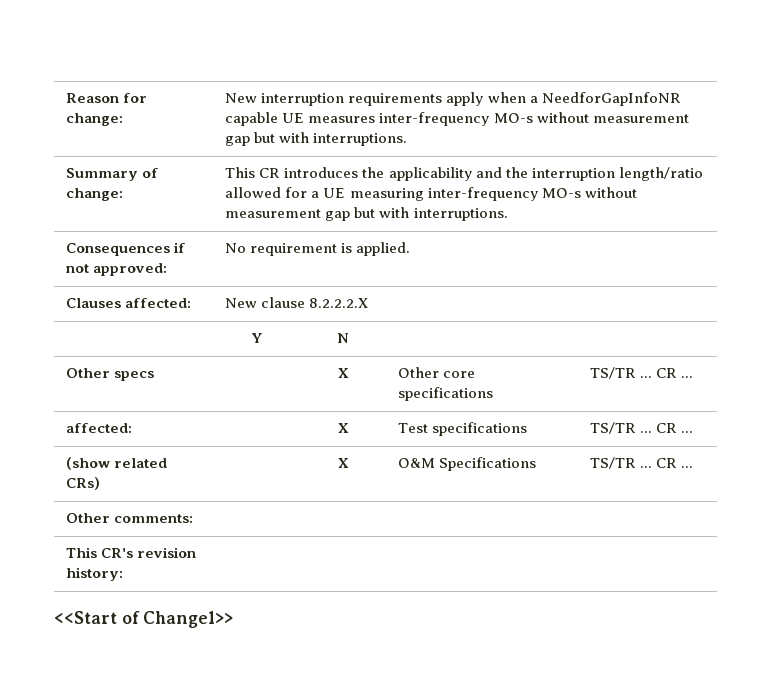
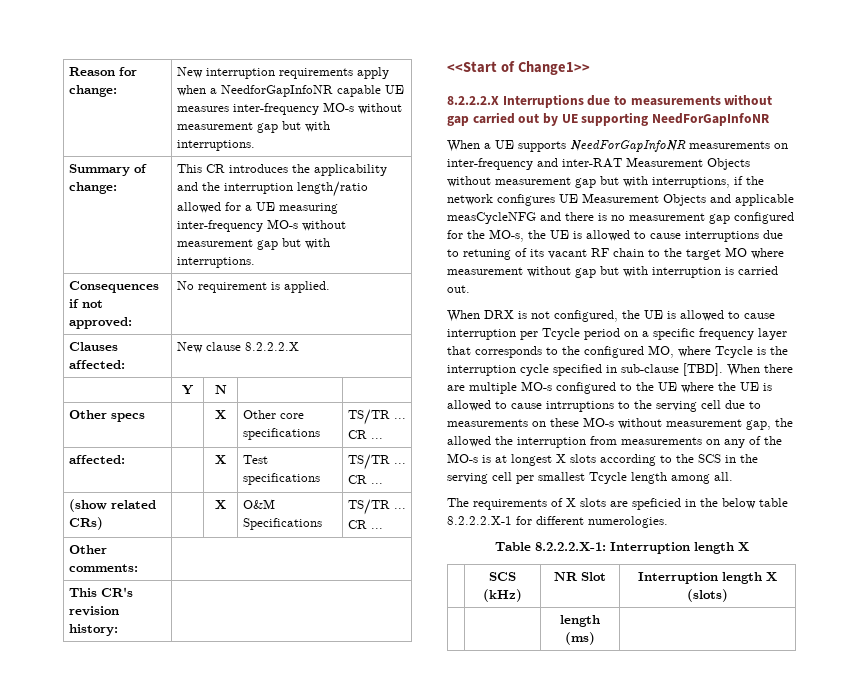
(234, 619) none -> [447,94,773,108] [447,112,770,126] [447,140,788,152] [447,157,750,170] [447,176,764,188] [447,193,794,206] [447,212,794,224] [447,229,783,242] [447,247,784,260] [447,266,778,278] [447,285,470,293] [447,310,775,322] [447,328,787,340] [447,345,788,358] [447,363,793,376] [447,381,772,394] [447,400,761,412] [447,417,793,430] [447,436,782,448] [447,453,758,466] [447,472,733,484] [447,498,788,510] [447,516,668,528] [494,542,749,554] [489,572,516,581] [483,589,522,602] [554,572,606,581] [638,572,777,584] [687,589,728,602] [560,615,600,627] [565,632,595,645] // 8.2.2.2.X Interruptions due to measurements without gap carried out by UE supporting NeedForGapInfoNR // When a UE supports NeedForGapInfoNR measurements on inter-frequency and inter-RAT Measurement Objects without measurement gap but with interruptions, if the network configures UE Measurement Objects and applicable measCycleNFG and there is no measurement gap configured for the MO-s, the UE is allowed to cause interruptions due to retuning of its vacant RF chain to the target MO where measurement without gap but with interruption is carried out. // When DRX is not configured, the UE is allowed to cause interruption per Tcycle period on a specific frequency layer that corresponds to the configured MO, where Tcycle is the interruption cycle specified in sub-clause [TBD]. When there are multiple MO-s configured to the UE where the UE is allowed to cause intrruptions to the serving cell due to measurements on these MO-s without measurement gap, the allowed the interruption from measurements on any of the MO-s is at longest X slots according to the SCS in the serving cell per smallest Tcycle length among all. // The requirements of X slots are speficied in the below table 8.2.2.2.X-1 for different numerologies. // Table 8.2.2.2.X-1: Interruption length X // | SCS (kHz) | NR Slot | Interruption length X (slots) // | | length (ms) |

